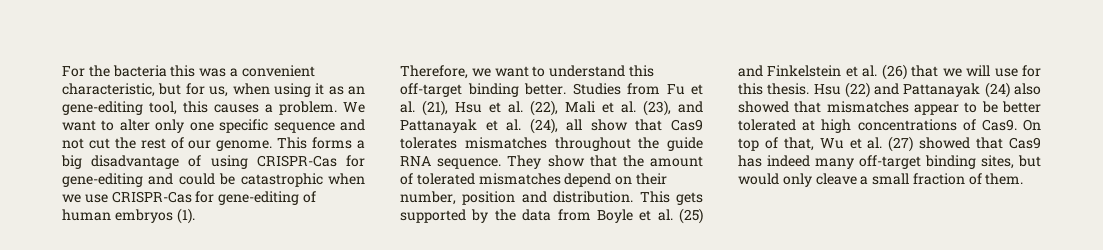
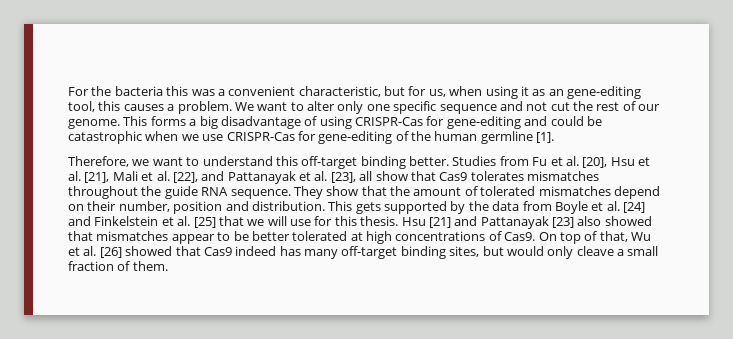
[62,208,195,224] human embryos (1). -> [411,131,555,144] the human germline [1].
[422,100,448,116] (21), -> [582,157,608,168] [20],
[530,100,558,116] (22), -> [84,172,110,183] [21],
[643,100,671,116] (23), -> [172,172,198,183] [22],
[529,118,558,134] (24), -> [330,172,356,183] [23],
[679,208,703,224] (25) -> [623,202,645,213] [24]
[881,64,907,80] (26) -> [193,217,216,228] [25]
[844,82,1010,98] (22) and Pattanayak (24) -> [428,216,574,229] [21] and Pattanayak [23]
[888,136,914,152] (27) -> [99,247,122,258] [26]
[738,155,810,167] has indeed -> [235,246,301,256] indeed has

